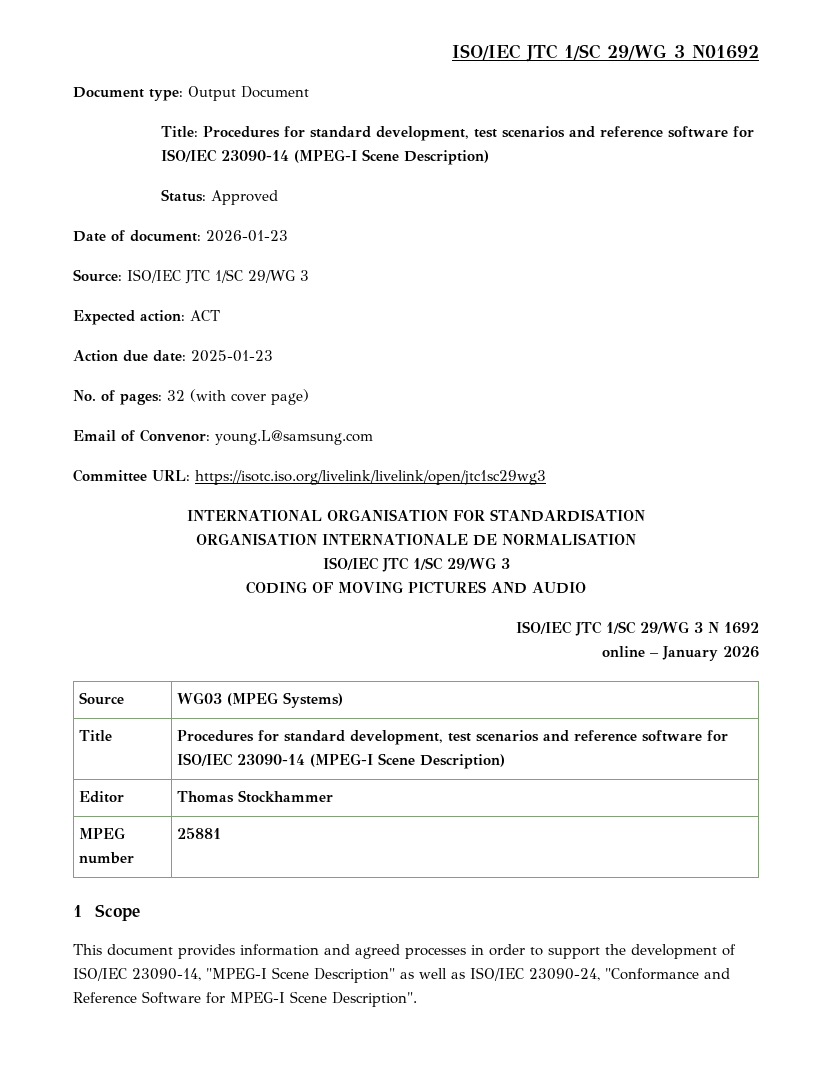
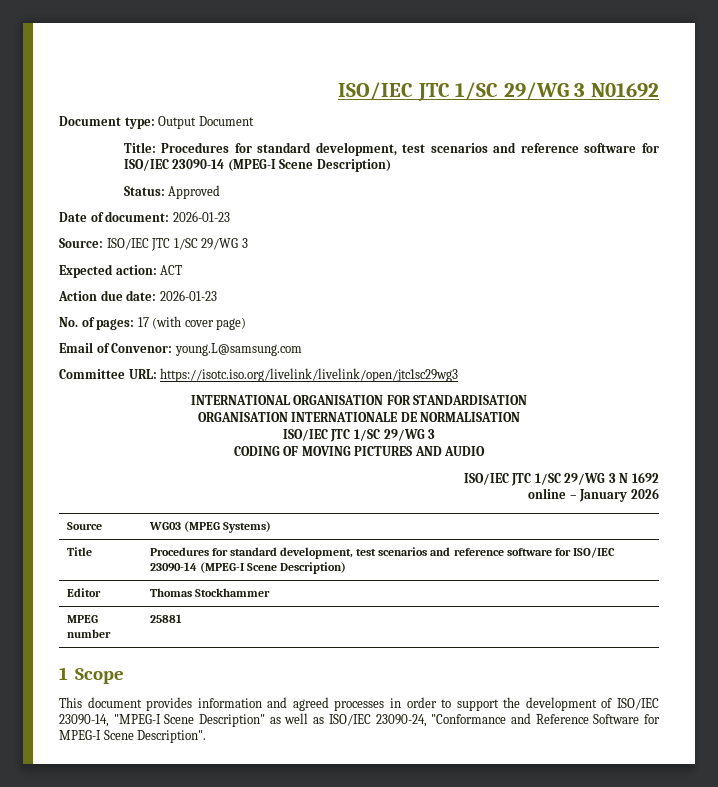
[191,350,273,362] 2025-01-23 -> [159,290,217,301] 2026-01-23
[167,390,185,401] 32 -> [137,317,149,327] 17

